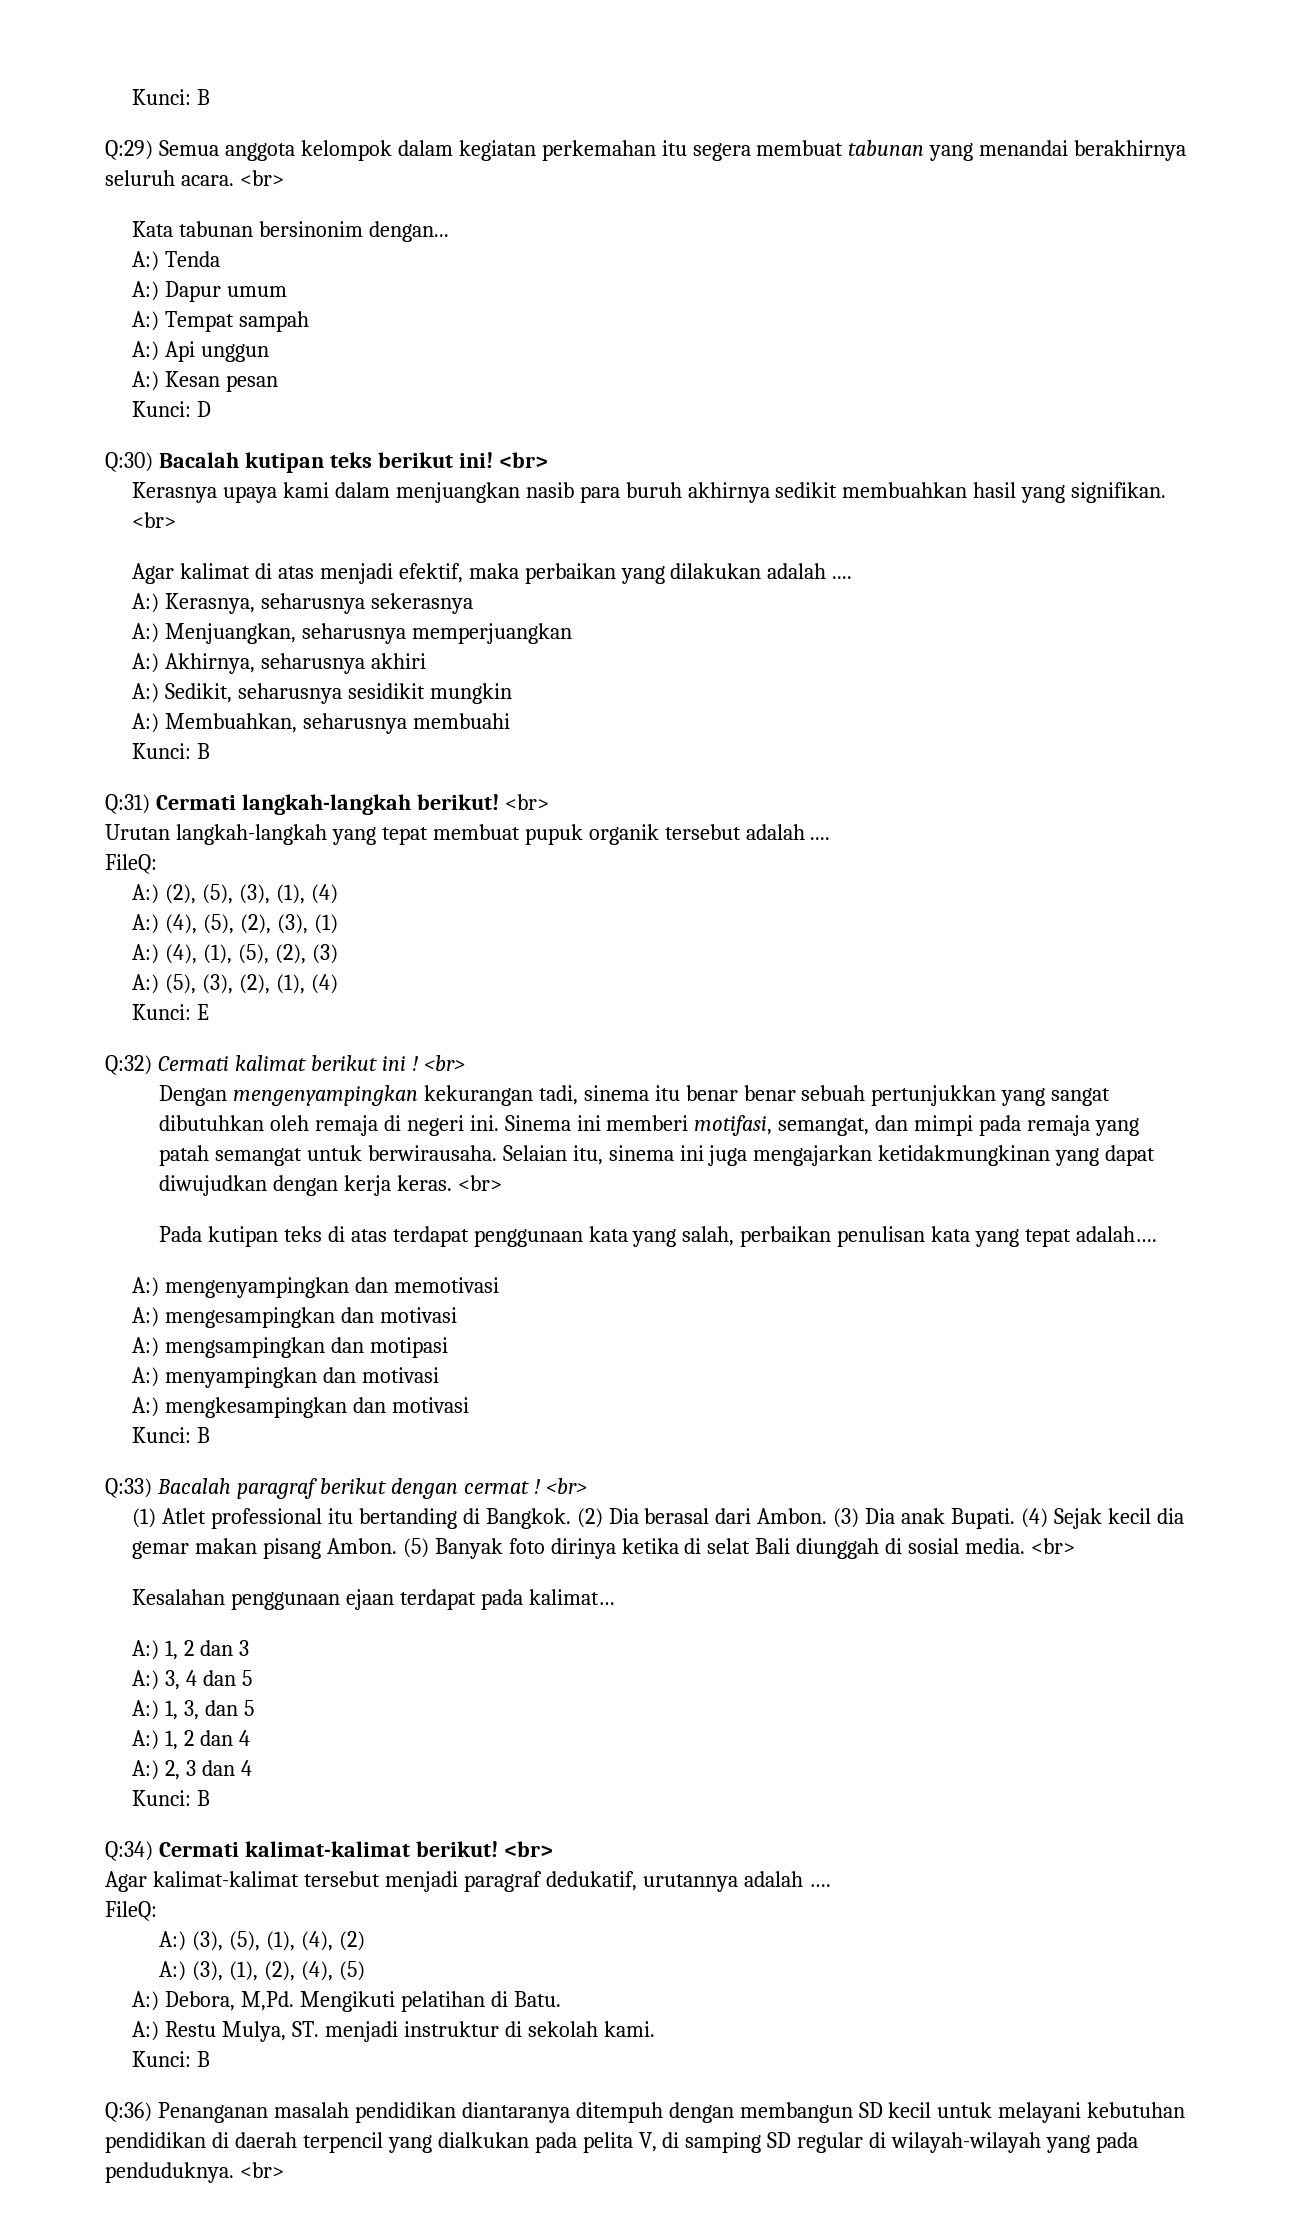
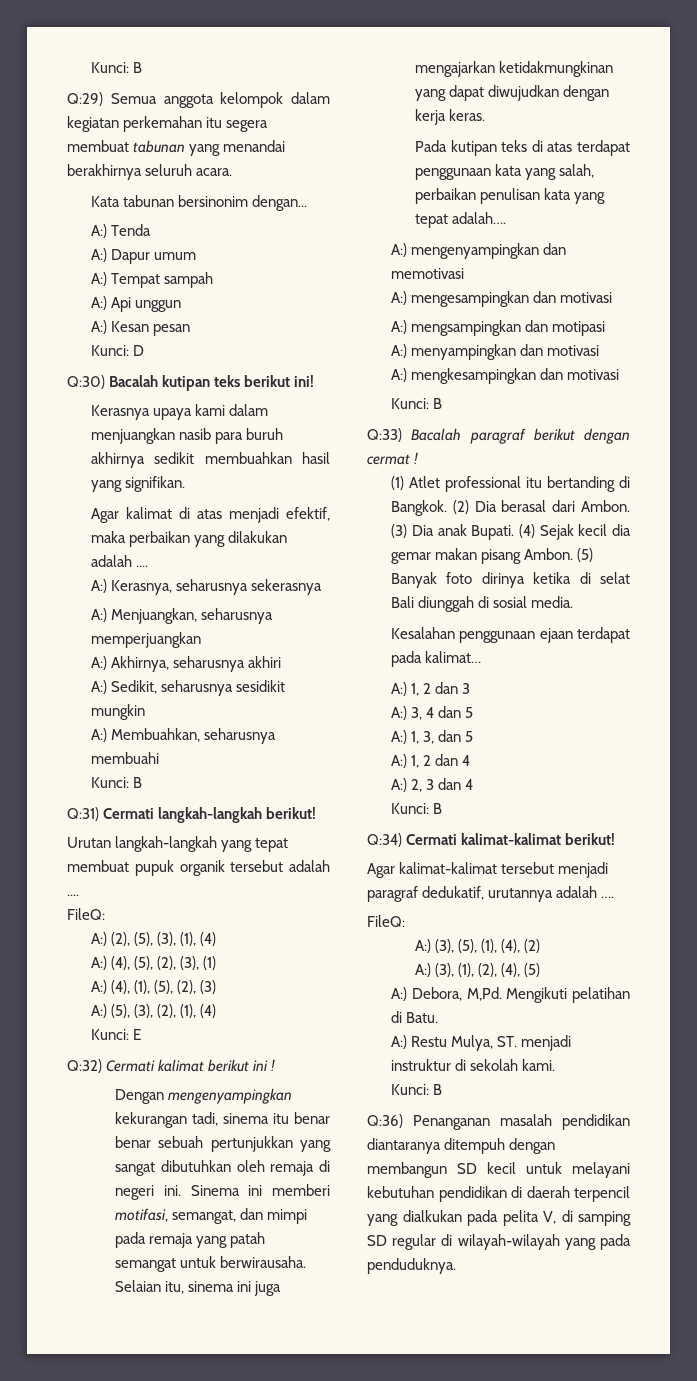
[239,170,284,186] <br> -> (233, 172) none
[498,452,548,468] <br> -> (315, 381) none
[131,512,176,528] <br> -> (186, 484) none
[504,794,549,810] <br> -> (317, 813) none
[423,1055,465,1071] <br> -> (276, 1065) none
[457,1175,502,1191] <br> -> (486, 115) none
[545,1478,587,1494] <br> -> (419, 458) none
[1031,1538,1076,1554] <br> -> (574, 602) none
[503,1841,553,1857] <br> -> (616, 839) none
[239,2162,284,2178] <br> -> (456, 1266) none

